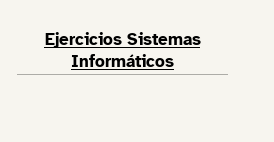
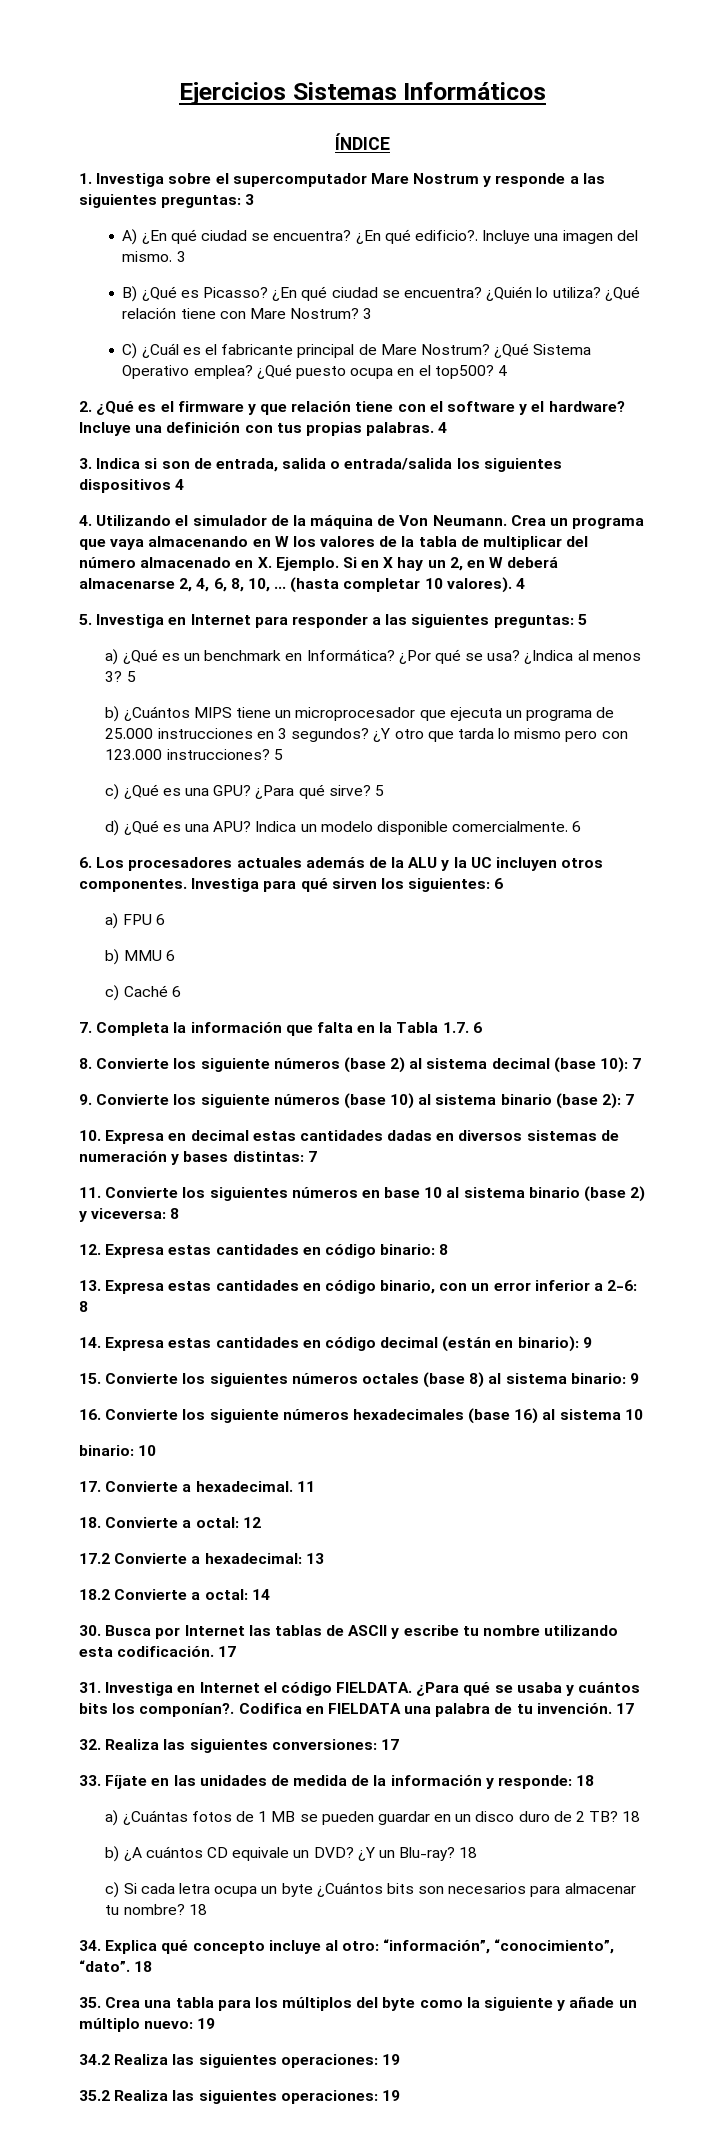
(174, 60) none -> [335,133,390,150] [79,173,605,187] [79,194,255,208] [122,229,638,245] [122,251,186,262] [122,286,640,302] [122,307,373,319] [122,343,592,359] [122,364,507,379] [79,401,625,415] [79,422,448,436] [79,458,562,472] [79,479,185,493] [79,515,645,529] [79,536,589,550] [79,557,559,571] [79,577,526,593] [79,614,587,628] [105,649,641,665] [105,671,136,682] [105,706,615,722] [105,728,628,742] [105,749,283,760] [105,784,384,800] [105,820,582,836] [79,857,604,871] [79,878,504,892] [105,913,165,929] [105,949,175,965] [105,985,181,1001] [79,1022,482,1036] [79,1057,642,1073] [79,1093,635,1109] [79,1130,619,1144] [79,1151,317,1165] [79,1186,646,1202] [79,1208,180,1222] [79,1244,449,1258] [79,1280,638,1294] [79,1301,88,1312] [79,1336,592,1352] [79,1372,640,1388] [79,1408,643,1424] [79,1445,157,1456] [79,1481,315,1492] [79,1517,261,1528] [79,1553,324,1564] [79,1589,270,1600] [79,1625,619,1639] [79,1646,237,1657] [79,1682,641,1696] [79,1703,635,1717] [79,1739,399,1753] [79,1775,595,1789] [105,1810,641,1826] [105,1846,478,1862] [105,1882,636,1898] [105,1904,207,1915] [79,1939,615,1954] [79,1960,153,1972] [79,1996,637,2011] [79,2018,216,2032] [79,2054,400,2068] [79,2090,400,2104] // ÍNDICE // 1. Investiga sobre el supercomputador Mare Nostrum y responde a las siguientes preguntas: 3 // A) ¿En qué ciudad se encuentra? ¿En qué edificio?. Incluye una imagen del mismo. 3 // B) ¿Qué es Picasso? ¿En qué ciudad se encuentra? ¿Quién lo utiliza? ¿Qué relación tiene con Mare Nostrum? 3 // C) ¿Cuál es el fabricante principal de Mare Nostrum? ¿Qué Sistema Operativo emplea? ¿Qué puesto ocupa en el top500? 4 // 2. ¿Qué es el firmware y que relación tiene con el software y el hardware? Incluye una definición con tus propias palabras. 4 // 3. Indica si son de entrada, salida o entrada/salida los siguientes dispositivos 4 // 4. Utilizando el simulador de la máquina de Von Neumann. Crea un programa que vaya almacenando en W los valores de la tabla de multiplicar del número almacenado en X. Ejemplo. Si en X hay un 2, en W deberá almacenarse 2, 4, 6, 8, 10, ... (hasta completar 10 valores). 4 // 5. Investiga en Internet para responder a las siguientes preguntas: 5 // a) ¿Qué es un benchmark en Informática? ¿Por qué se usa? ¿Indica al menos 3? 5 // b) ¿Cuántos MIPS tiene un microprocesador que ejecuta un programa de 25.000 instrucciones en 3 segundos? ¿Y otro que tarda lo mismo pero con 123.000 instrucciones? 5 // c) ¿Qué es una GPU? ¿Para qué sirve? 5 // d) ¿Qué es una APU? Indica un modelo disponible comercialmente. 6 // 6. Los procesadores actuales además de la ALU y la UC incluyen otros componentes. Investiga para qué sirven los siguientes: 6 // a) FPU 6 // b) MMU 6 // c) Caché 6 // 7. Completa la información que falta en la Tabla 1.7. 6 // 8. Convierte los siguiente números (base 2) al sistema decimal (base 10): 7 // 9. Convierte los siguiente números (base 10) al sistema binario (base 2): 7 // 10. Expresa en decimal estas cantidades dadas en diversos sistemas de numeración y bases distintas: 7 // 11. Convierte los siguientes números en base 10 al sistema binario (base 2) y viceversa: 8 // 12. Expresa estas cantidades en código binario: 8 // 13. Expresa estas cantidades en código binario, con un error inferior a 2-6: 8 // 14. Expresa estas cantidades en código decimal (están en binario): 9 // 15. Convierte los siguientes números octales (base 8) al sistema binario: 9 // 16. Convierte los siguiente números hexadecimales (base 16) al sistema 10 // binario: 10 // 17. Convierte a hexadecimal. 11 // 18. Convierte a octal: 12 // 17.2 Convierte a hexadecimal: 13 // 18.2 Convierte a octal: 14 // 30. Busca por Internet las tablas de ASCII y escribe tu nombre utilizando esta codificación. 17 // 31. Investiga en Internet el código FIELDATA. ¿Para qué se usaba y cuántos bits los componían?. Codifica en FIELDATA una palabra de tu invención. 17 // 32. Realiza las siguientes conversiones: 17 // 33. Fíjate en las unidades de medida de la información y responde: 18 // a) ¿Cuántas fotos de 1 MB se pueden guardar en un disco duro de 2 TB? 18 // b) ¿A cuántos CD equivale un DVD? ¿Y un Blu-ray? 18 // c) Si cada letra ocupa un byte ¿Cuántos bits son necesarios para almacenar tu nombre? 18 // 34. Explica qué concepto incluye al otro: “información”, “conocimiento”, “dato”. 18 // 35. Crea una tabla para los múltiplos del byte como la siguiente y añade un múltiplo nuevo: 19 // 34.2 Realiza las siguientes operaciones: 19 // 35.2 Realiza las siguientes operaciones: 19

